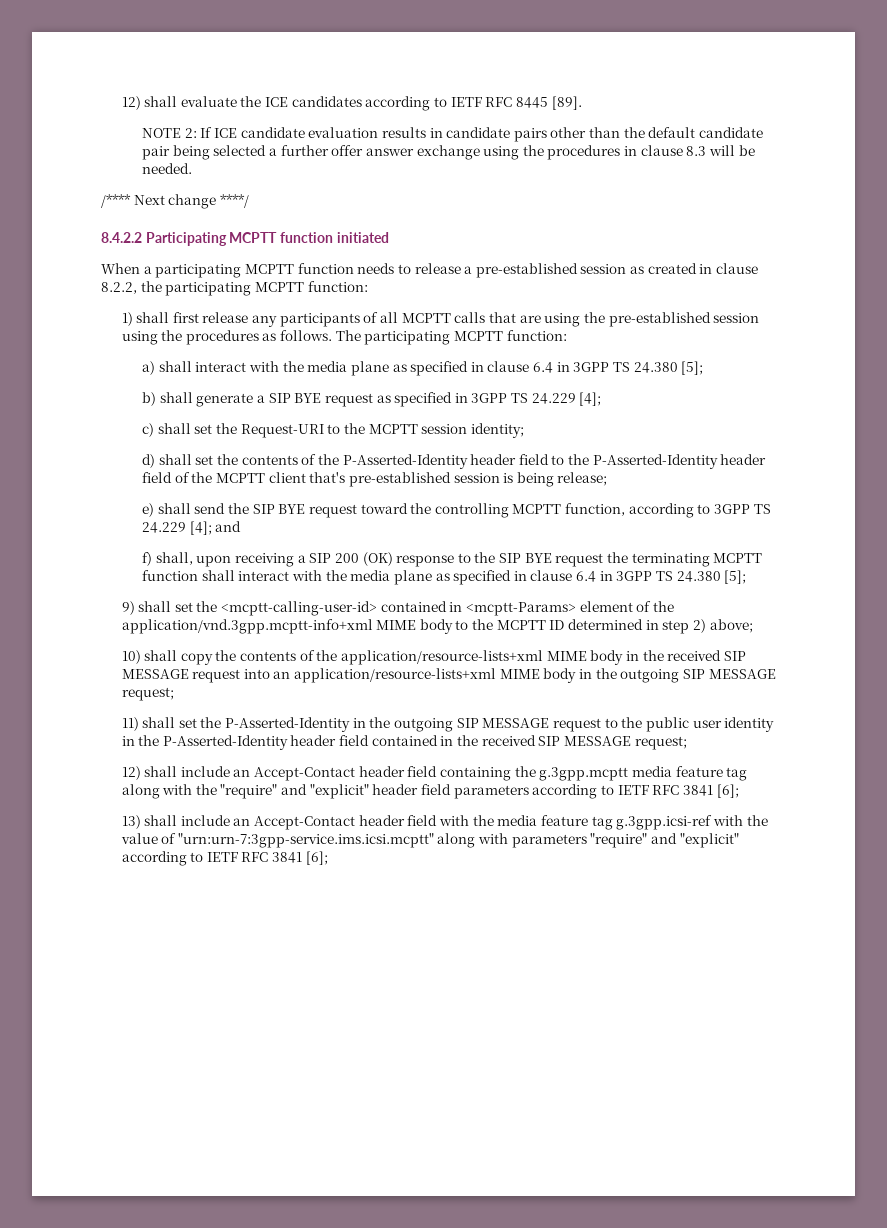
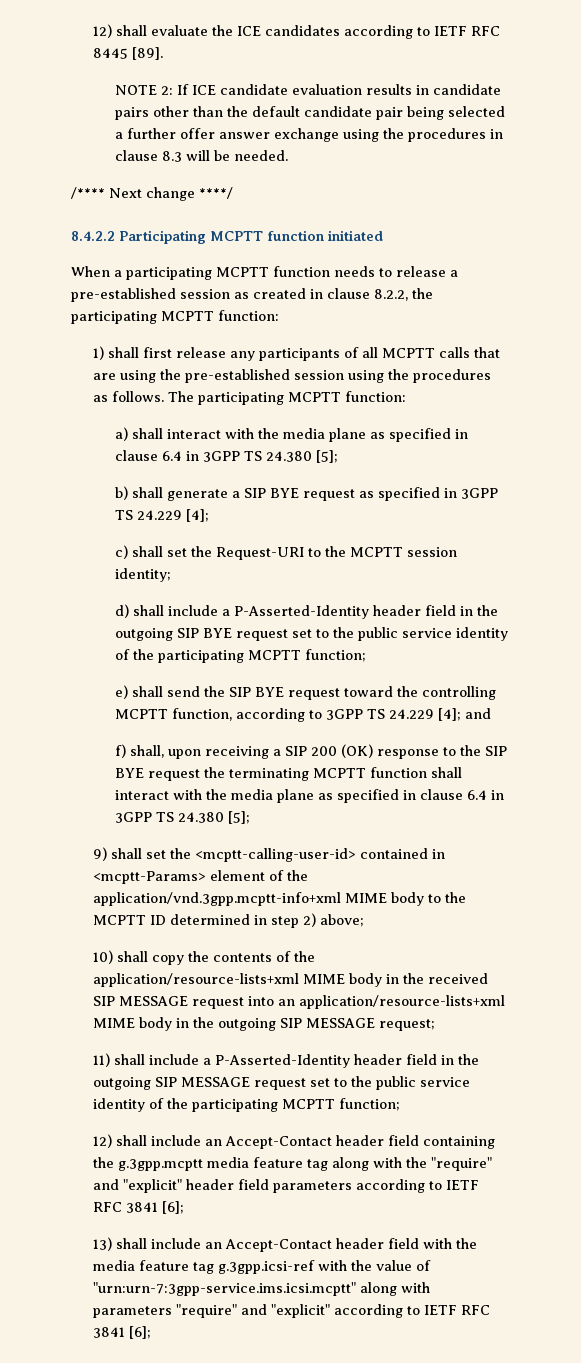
[195,454,767,469] [142,472,608,487] set the contents of the P-Asserted-Identity header field to the P-Asserted-Identity header field of the MCPTT client that's pre-established session is being release; -> [168,605,499,619] [115,627,509,641] [115,649,367,663] include a P-Asserted-Identity header field in the outgoing SIP BYE request set to the public service identity of the participating MCPTT function;
[178,717,351,732] set the P-Asserted-Identity -> [149,1054,438,1068] include a P-Asserted-Identity header field
[604,717,775,732] [121,735,687,750] to the public user identity in the P-Asserted-Identity header field contained in the received SIP MESSAGE request; -> [310,1076,471,1090] [93,1098,401,1112] set to the public service identity of the participating MCPTT function;

